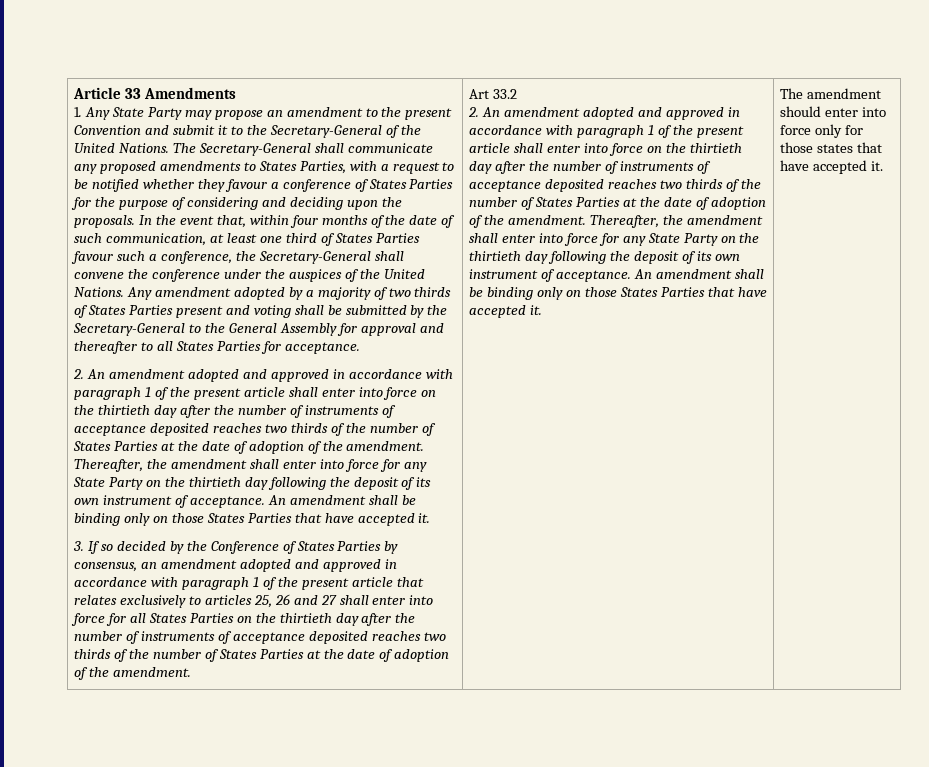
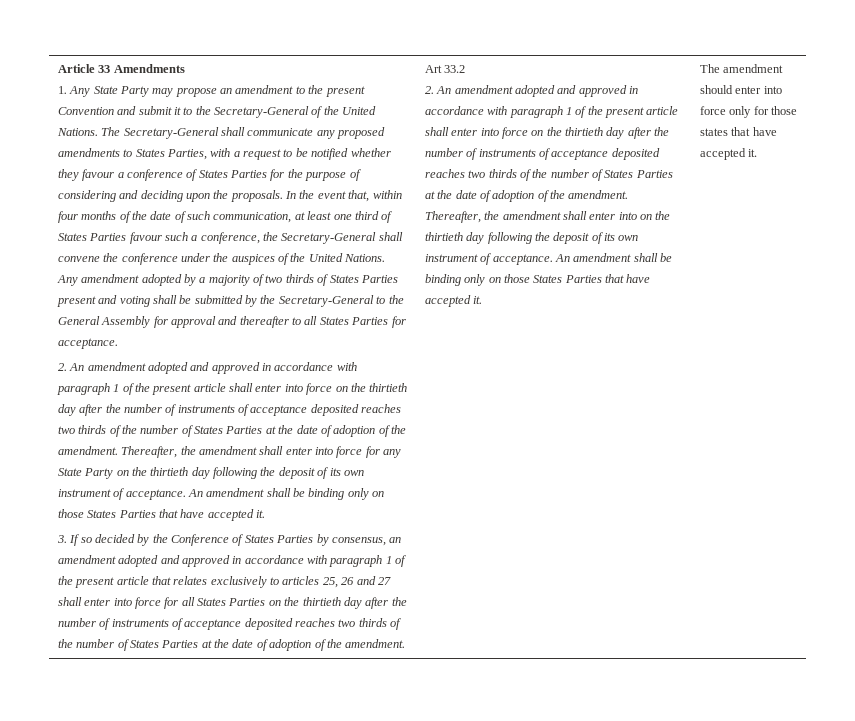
[563,233,718,246] force for any State Party -> (637, 216) none

